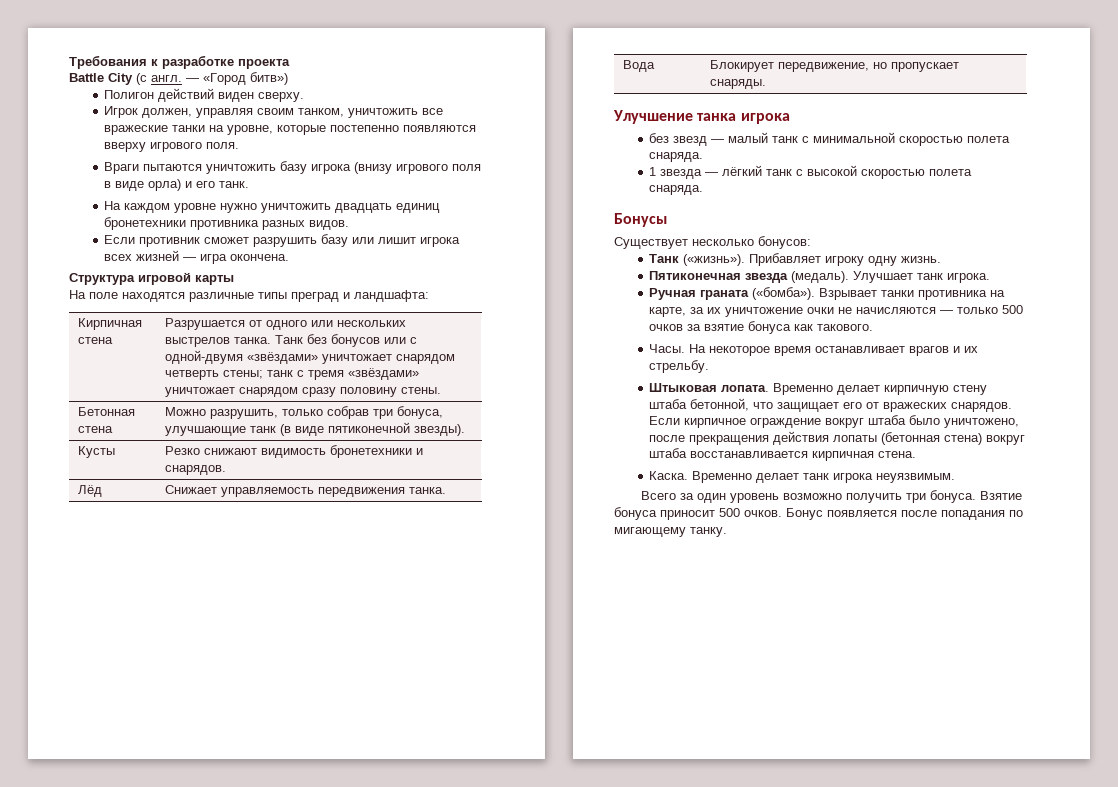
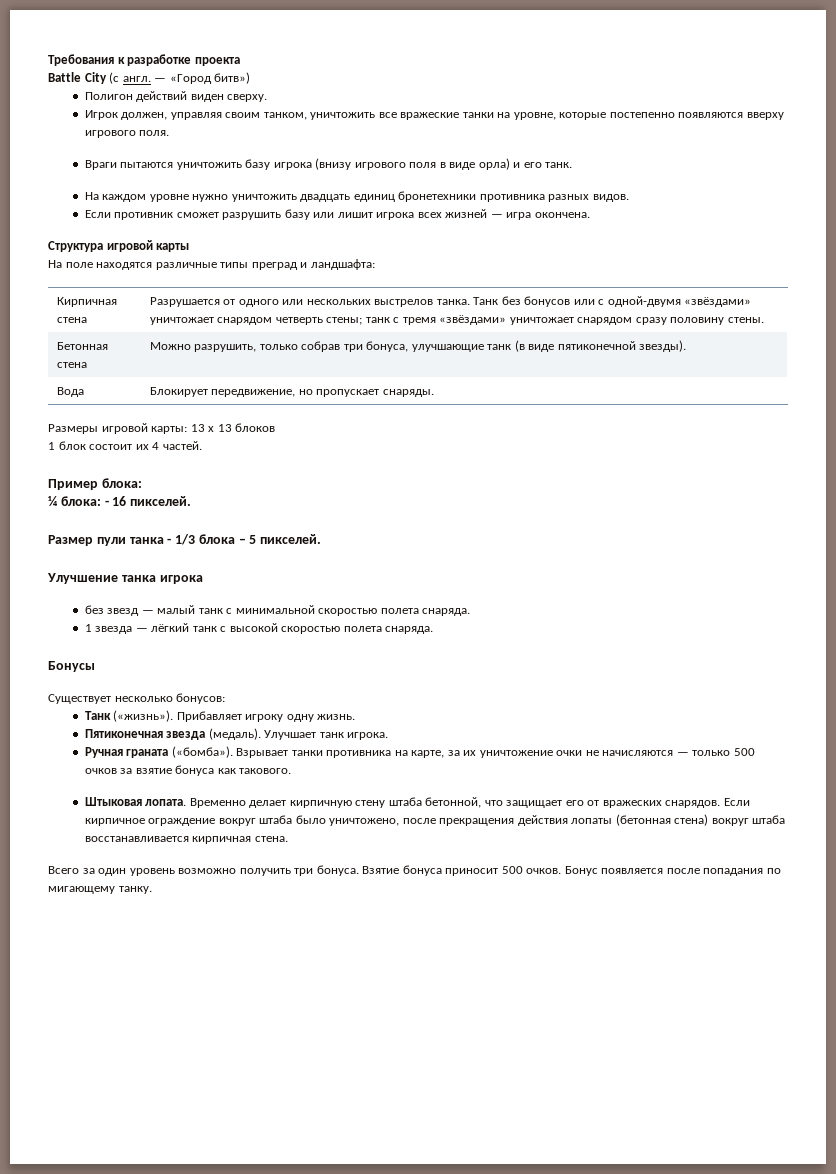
[78,446,116,458] [165,445,424,458] [165,465,227,475] [78,485,103,497] [165,485,447,497] // Кусты | Резко снижают видимость бронетехники и снарядов. // Лёд | Снижает управляемость передвижения танка. -> (687, 346) none
(767, 84) none -> [48,423,276,434] [48,441,202,450] [48,478,142,490] [48,496,192,506] [48,534,322,546] // Размеры игровой карты: 13 х 13 блоков // 1 блок состоит их 4 частей. // Пример блока: // ¼ блока: - 16 пикселей. // Размер пули танка - 1/3 блока – 5 пикселей.
[649,344,979,356] [649,360,710,373] // Часы. На некоторое время останавливает врагов и их стрельбу. -> (292, 771) none
[649,471,956,483] // Каска. Временно делает танк игрока неуязвимым. -> (288, 839) none

